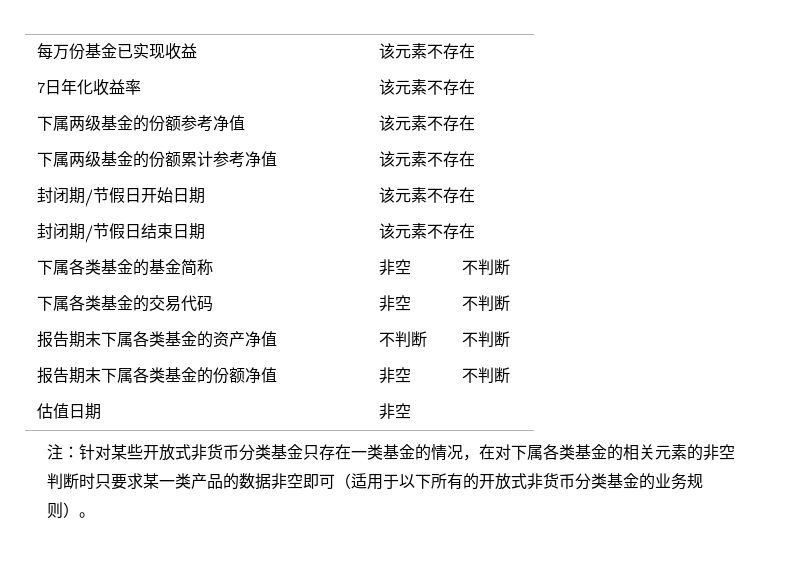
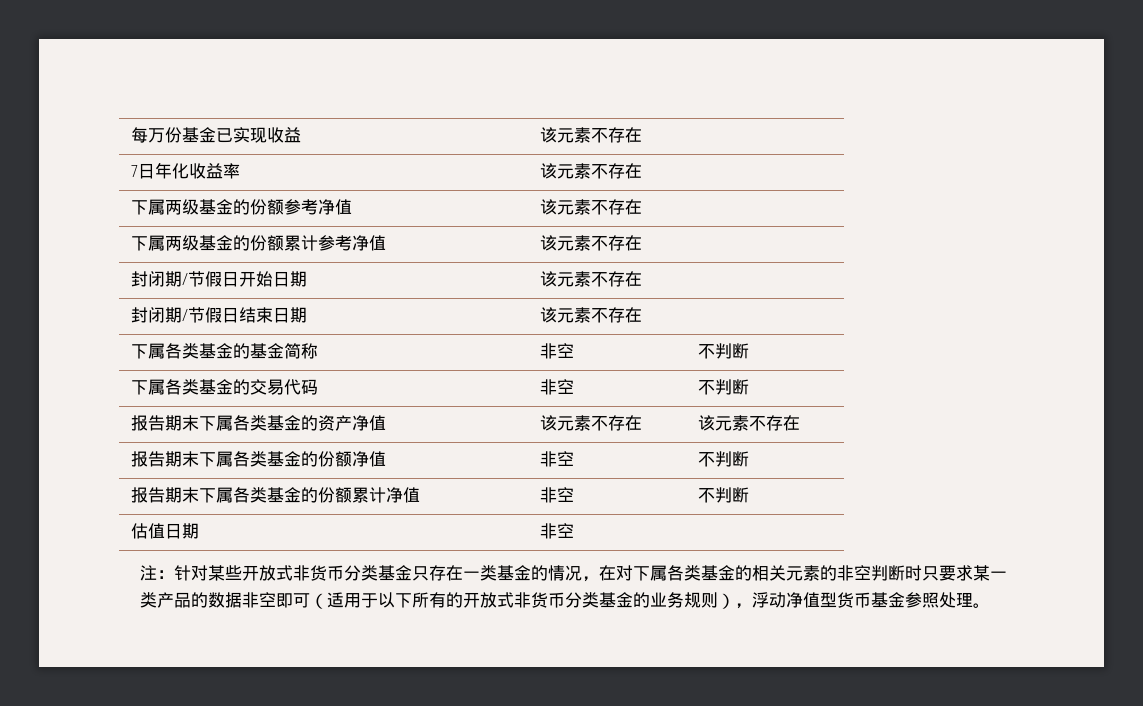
[378,331,427,347] 不判断 -> [540,415,643,431] [698,415,801,431] [131,451,387,467] [540,451,575,467] 该元素不存在 | 该元素不存在 // 报告期末下属各类基金的份额净值 | 非空
(245, 375) none -> [352,487,387,503] 累计
(79, 510) none -> [735,592,974,609] ，浮动净值型货币基金参照处理

